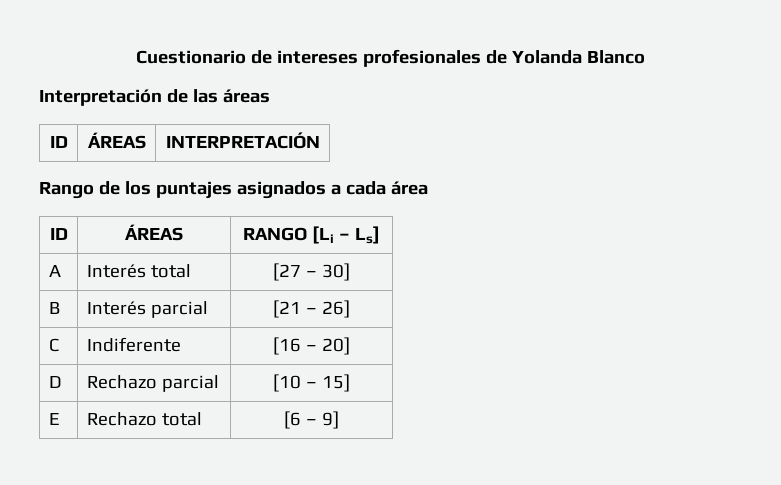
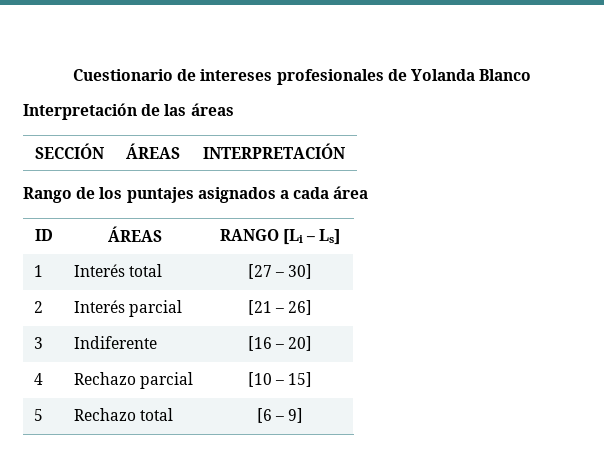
[49,136,68,148] ID -> [34,143,104,159] SECCIÓN
[48,265,61,277] A -> [33,265,43,277] 1
[48,302,60,314] B -> [33,301,43,313] 2
[48,338,59,352] C -> [33,337,43,349] 3
[48,376,62,388] D -> [33,373,43,385] 4
[48,413,60,425] E -> [33,409,43,421] 5

